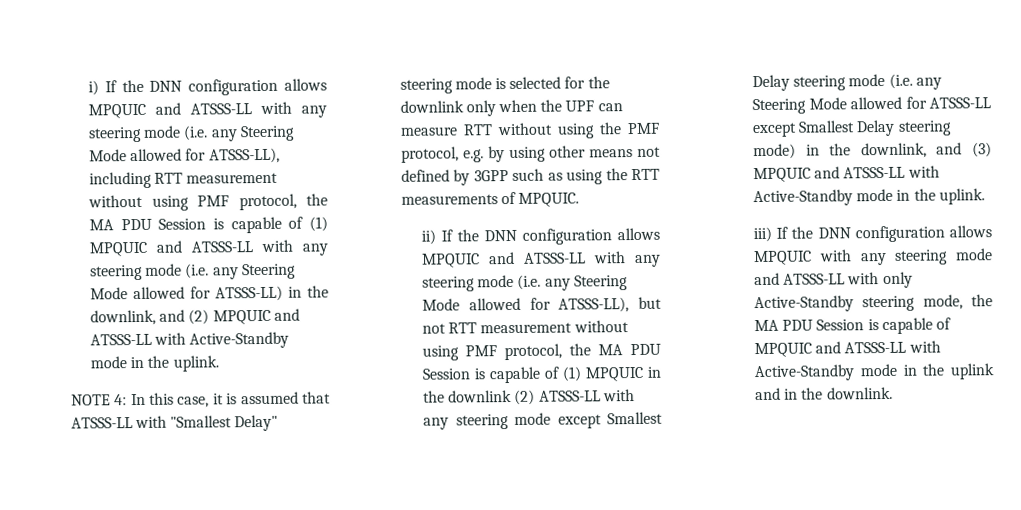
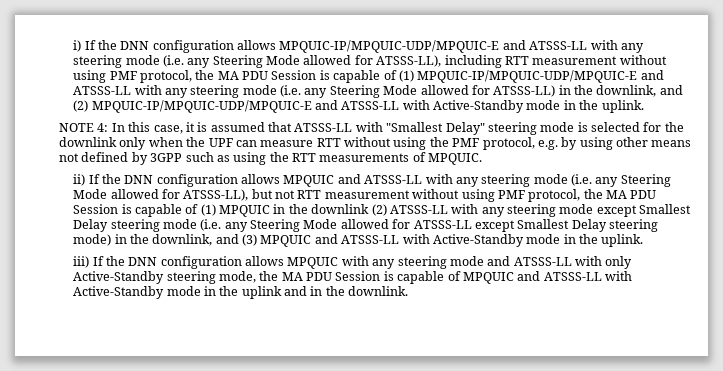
[88,103,147,119] MPQUIC -> [279,40,500,53] MPQUIC-IP/MPQUIC-UDP/MPQUIC-E
[89,241,148,257] MPQUIC -> [417,70,638,83] MPQUIC-IP/MPQUIC-UDP/MPQUIC-E
[212,309,271,325] MPQUIC -> [91,100,312,113] MPQUIC-IP/MPQUIC-UDP/MPQUIC-E

